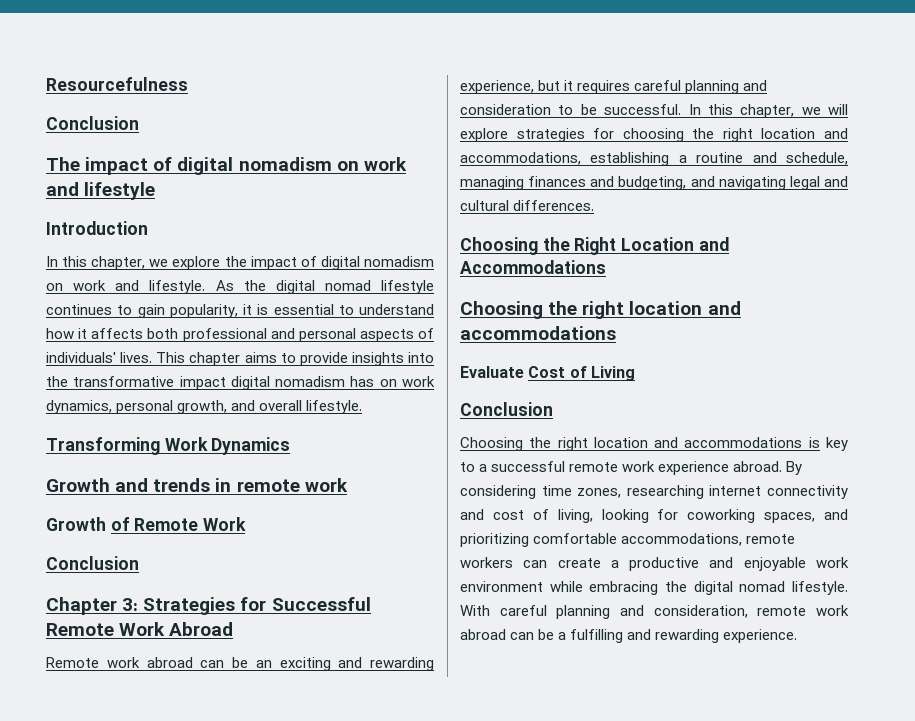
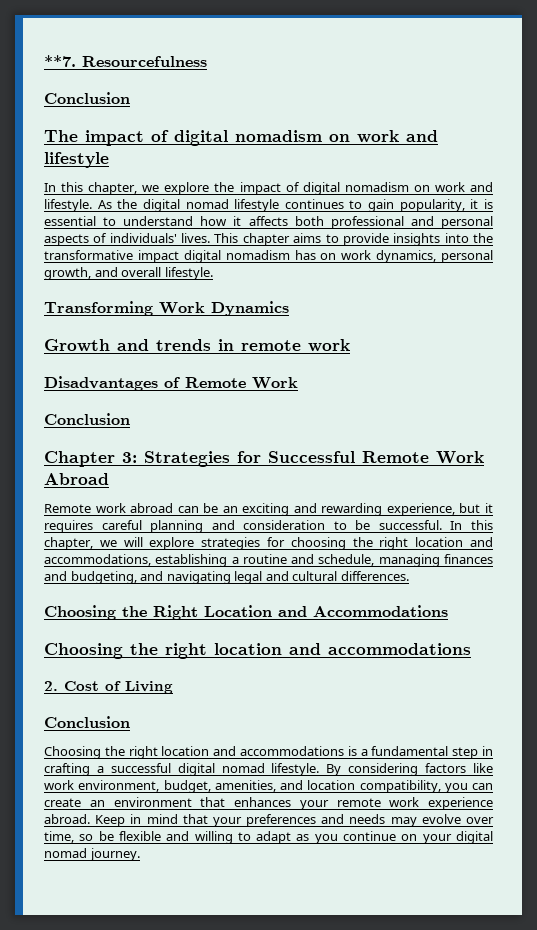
(46, 84) none -> [44,55,76,67] **7.
[46,221,148,235] // Introduction -> (109, 160) none
[46,517,106,531] Growth -> [44,376,158,391] Disadvantages
[460,366,524,378] Evaluate -> [44,681,58,691] 2.
[826,437,848,451] [460,461,803,475] [460,485,848,499] [460,509,848,523] [460,533,796,547] [460,557,849,571] [460,581,848,595] [460,605,849,619] [460,629,798,643] key to a successful remote work experience abroad. By considering time zones, researching internet connectivity and cost of living, looking for coworking spaces, and prioritizing comfortable accommodations, remote workers can create a productive and enjoyable work environment while embracing the digital nomad lifestyle. With careful planning and consideration, remote work abroad can be a fulfilling and rewarding experience. -> [360,746,494,759] [44,763,494,776] [44,780,493,793] [44,797,493,810] [44,814,495,827] [44,831,494,844] [44,848,140,861] a fundamental step in crafting a successful digital nomad lifestyle. By considering factors like work environment, budget, amenities, and location compatibility, you can create an environment that enhances your remote work experience abroad. Keep in mind that your preferences and needs may evolve over time, so be flexible and willing to adapt as you continue on your digital nomad journey.

